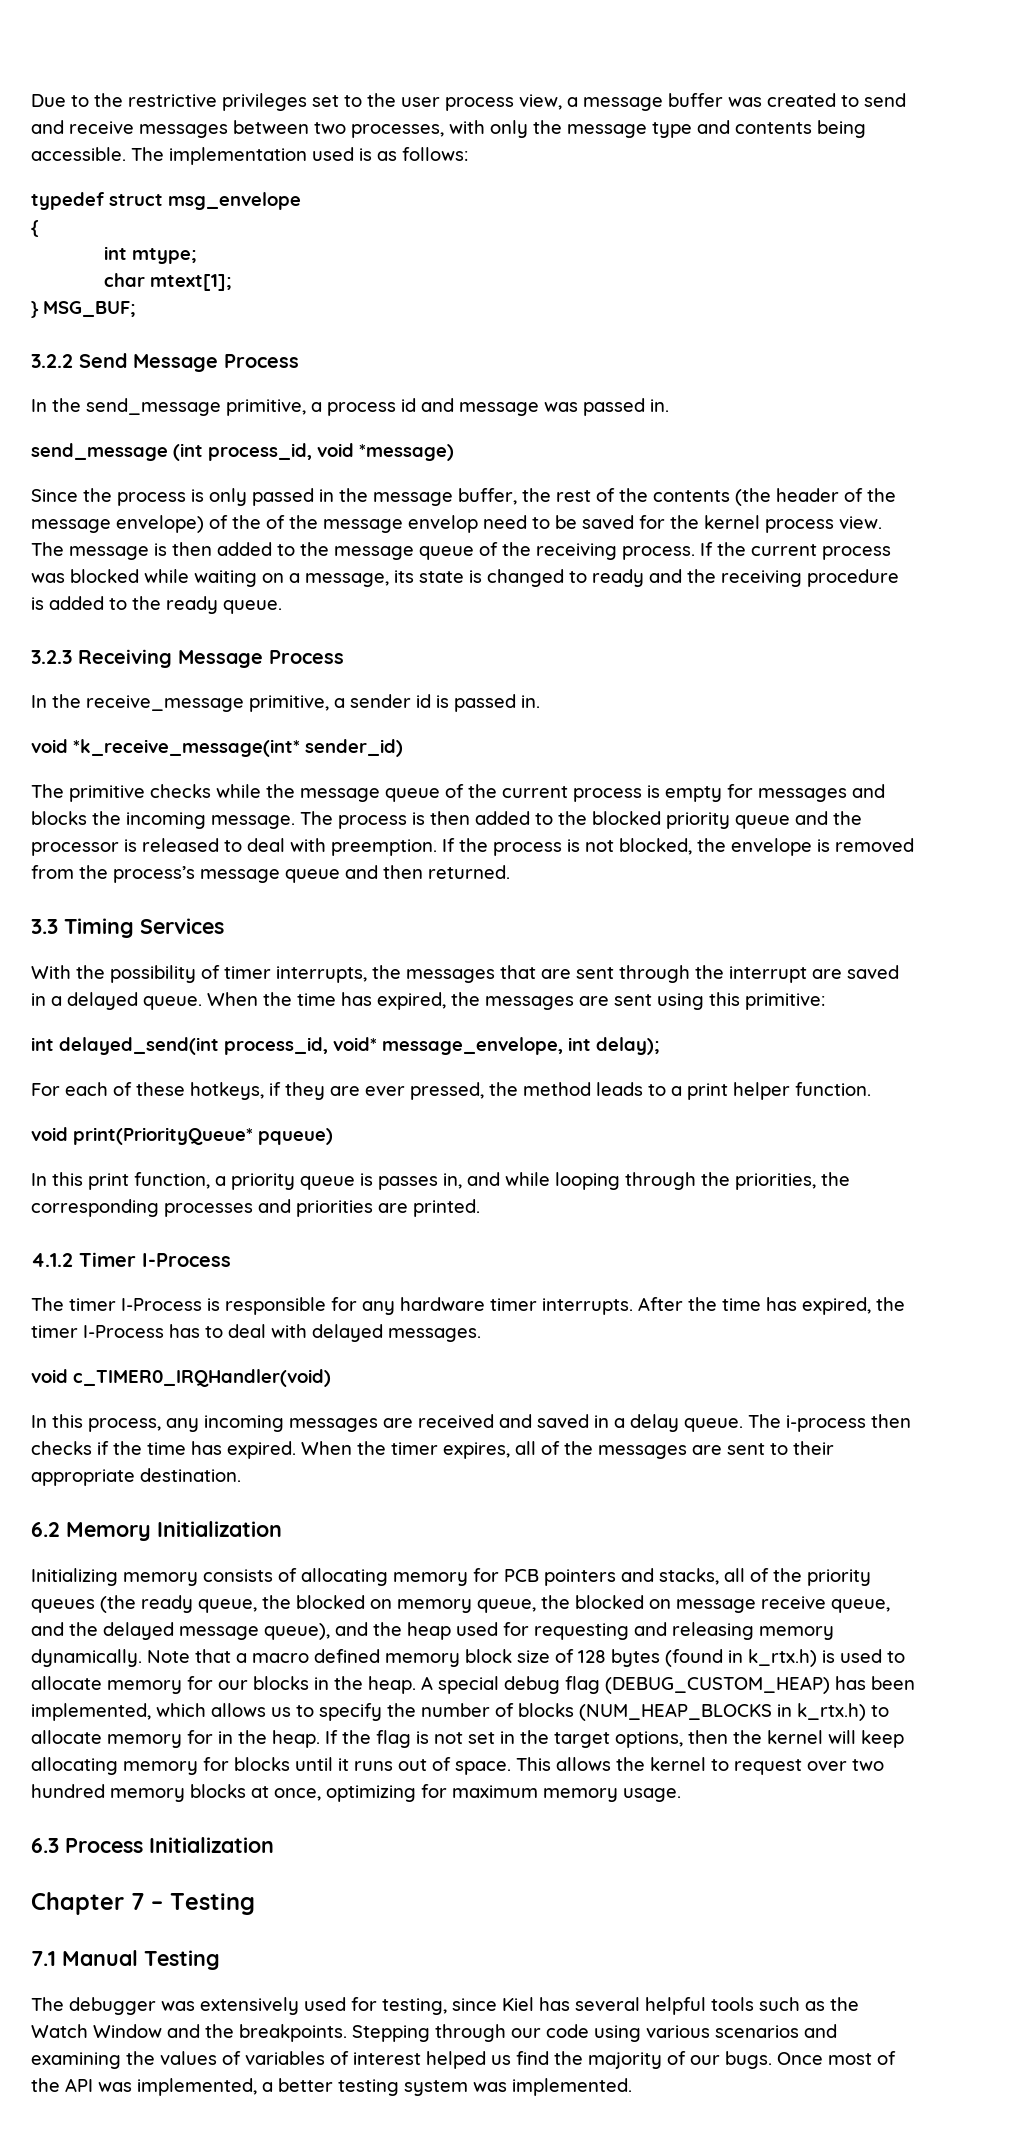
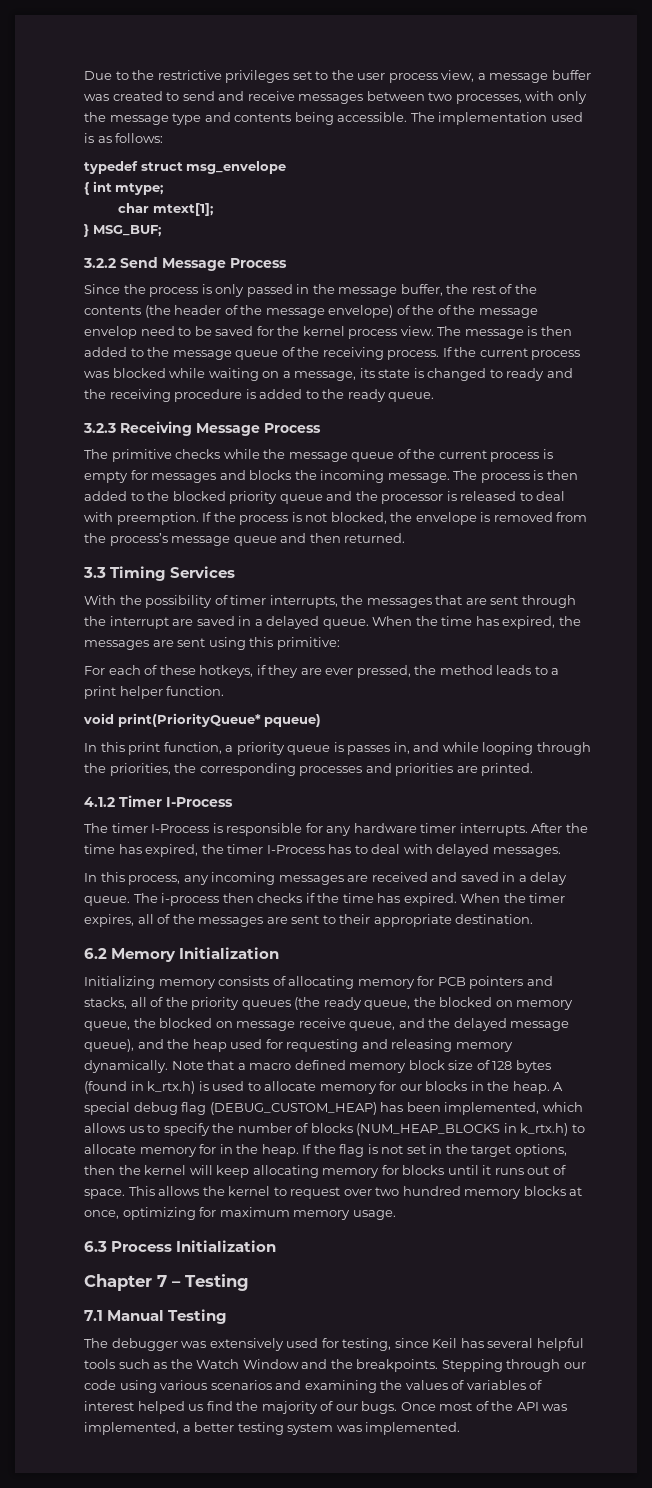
(39, 228) // -> (89, 188) none
[31,398,669,416] [31,443,454,461] // In the send_message primitive, a process id and message was passed in. // send_message (int process_id, void *message) -> (287, 263) none
[31,694,540,712] [31,739,403,757] // In the receive_message primitive, a sender id is passed in. // void *k_receive_message(int* sender_id) -> (321, 428) none
[31,1037,659,1055] // int delayed_send(int process_id, void* message_envelope, int delay); -> (340, 643) none
[31,1369,331,1387] // void c_TIMER0_IRQHandler(void) -> (561, 852) none
[502,1997,534,2011] Kiel -> [432,1338,458,1348] Keil

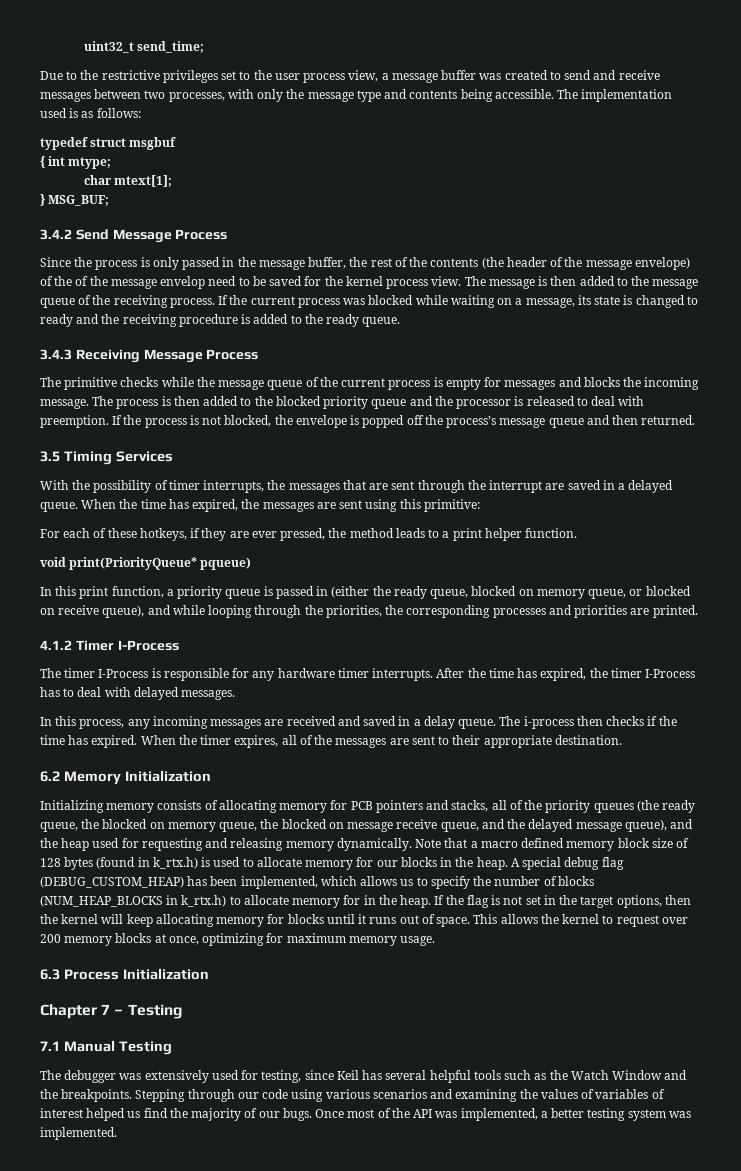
(84, 75) none -> [84,41,205,53] uint32_t send_time; //
[186,161,287,174] msg_envelope -> [129,137,177,150] msgbuf
[83,258,116,268] 3.2.2 -> [40,229,72,240] 3.4.2
[83,423,116,433] 3.2.3 -> [40,349,72,360] 3.4.3
[493,512,588,522] removed from -> [362,415,424,428] popped off
[83,567,106,578] 3.3 -> [40,451,60,462] 3.5
[347,742,410,755] passes in, -> [275,586,691,599] [40,605,145,618] passed in (either the ready queue, blocked on memory queue, or blocked on receive queue),
[375,1186,461,1196] two hundred -> [40,934,61,943] 200

